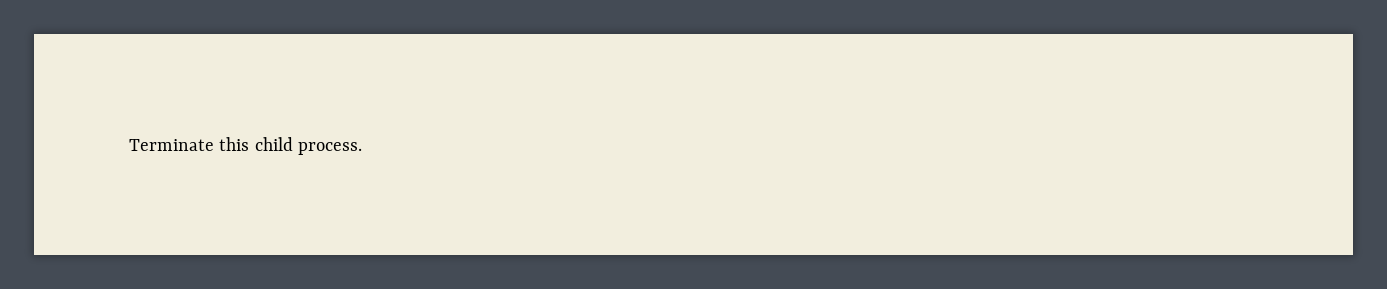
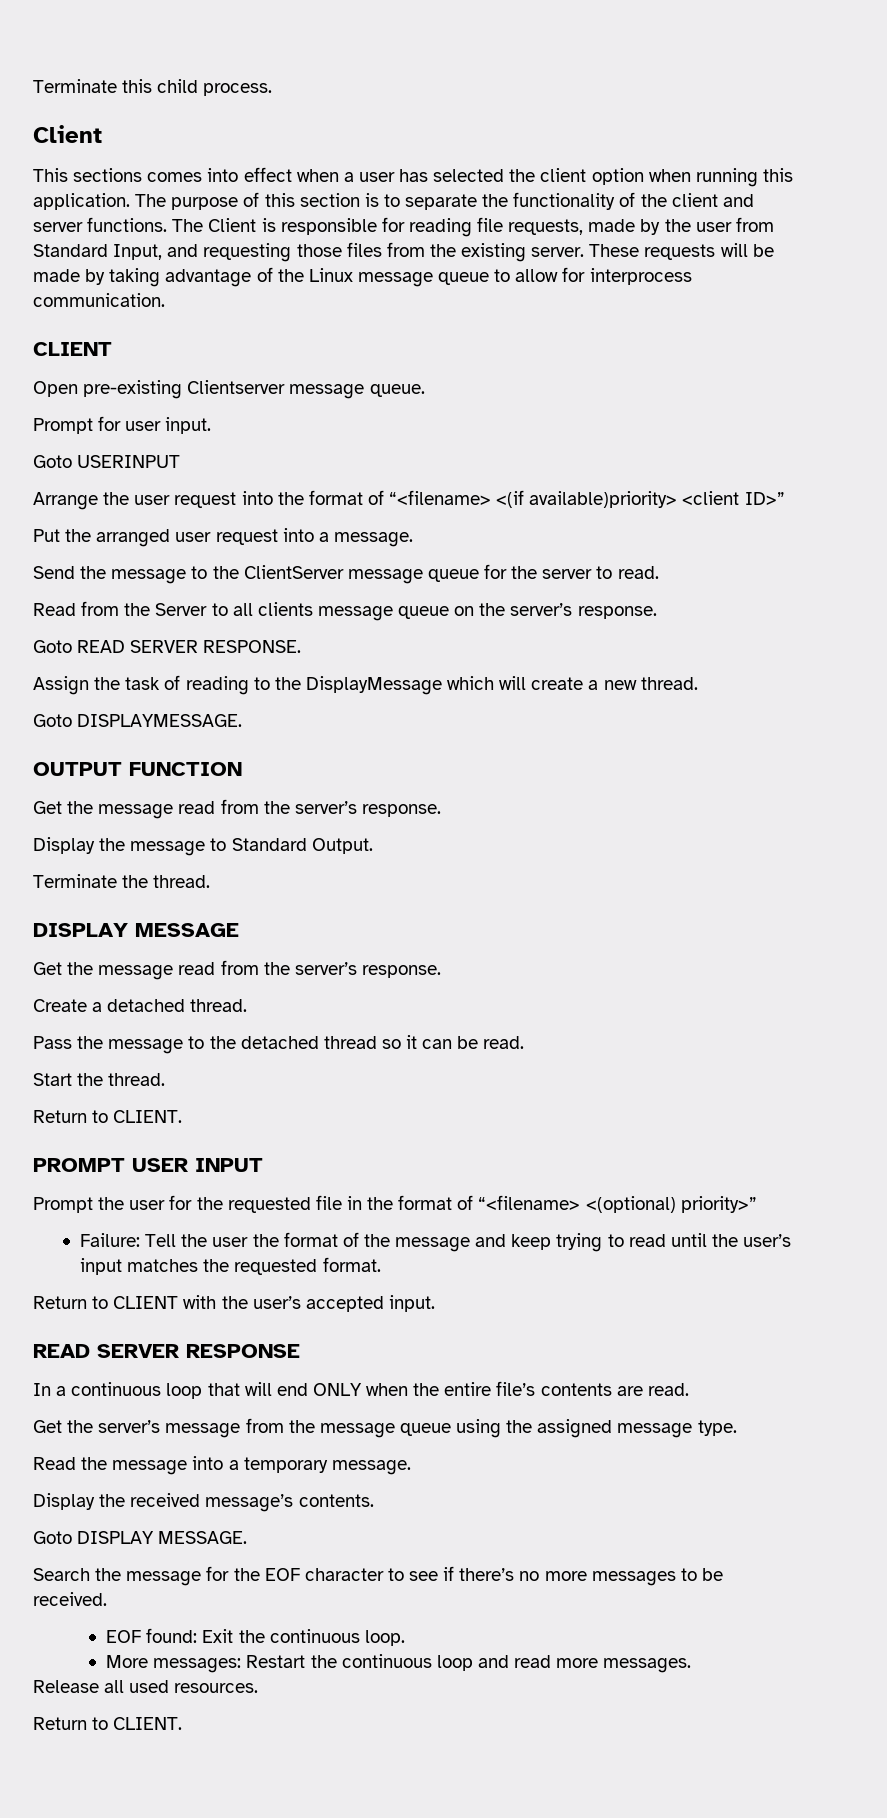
(363, 148) none -> [33,125,102,143] [33,167,793,187] [33,192,754,210] [33,217,774,237] [33,242,774,262] [33,267,692,287] [33,293,165,307] [33,342,112,356] [33,380,425,399] [33,416,212,434] [33,455,181,468] [33,490,785,510] [33,528,413,547] [33,564,659,584] [33,601,657,621] [33,640,302,653] [33,675,698,695] [33,714,243,727] [33,762,242,776] [33,799,441,819] [33,837,373,856] [33,874,211,888] [33,923,239,937] [33,960,441,980] [33,999,248,1012] [33,1035,525,1054] [33,1073,166,1086] [33,1110,183,1123] [33,1158,263,1172] [33,1195,757,1213] [80,1232,792,1252] [80,1257,381,1275] [33,1295,435,1312] [33,1344,300,1358] [33,1381,689,1399] [33,1418,737,1438] [33,1456,411,1475] [33,1493,374,1512] [33,1531,248,1544] [33,1566,723,1586] [33,1592,107,1606] [106,1628,405,1646] [106,1654,692,1673] [33,1680,259,1693] [33,1717,183,1730] // Client // This sections comes into effect when a user has selected the client option when running this application. The purpose of this section is to separate the functionality of the client and server functions. The Client is responsible for reading file requests, made by the user from Standard Input, and requesting those files from the existing server. These requests will be made by taking advantage of the Linux message queue to allow for interprocess communication. // CLIENT // Open pre-existing Clientserver message queue. // Prompt for user input. // Goto USERINPUT // Arrange the user request into the format of “<filename> <(if available)priority> <client ID>” // Put the arranged user request into a message. // Send the message to the ClientServer message queue for the server to read. // Read from the Server to all clients message queue on the server’s response. // Goto READ SERVER RESPONSE. // Assign the task of reading to the DisplayMessage which will create a new thread. // Goto DISPLAYMESSAGE. // OUTPUT FUNCTION // Get the message read from the server’s response. // Display the message to Standard Output. // Terminate the thread. // DISPLAY MESSAGE // Get the message read from the server’s response. // Create a detached thread. // Pass the message to the detached thread so it can be read. // Start the thread. // Return to CLIENT. // PROMPT USER INPUT // Prompt the user for the requested file in the format of “<filename> <(optional) priority>” // Failure: Tell the user the format of the message and keep trying to read until the user’s input matches the requested format. // Return to CLIENT with the user’s accepted input. // READ SERVER RESPONSE // In a continuous loop that will end ONLY when the entire file’s contents are read. // Get the server’s message from the message queue using the assigned message type. // Read the message into a temporary message. // Display the received message’s contents. // Goto DISPLAY MESSAGE. // Search the message for the EOF character to see if there’s no more messages to be received. // EOF found: Exit the continuous loop. // More messages: Restart the continuous loop and read more messages. // Release all used resources. // Return to CLIENT.

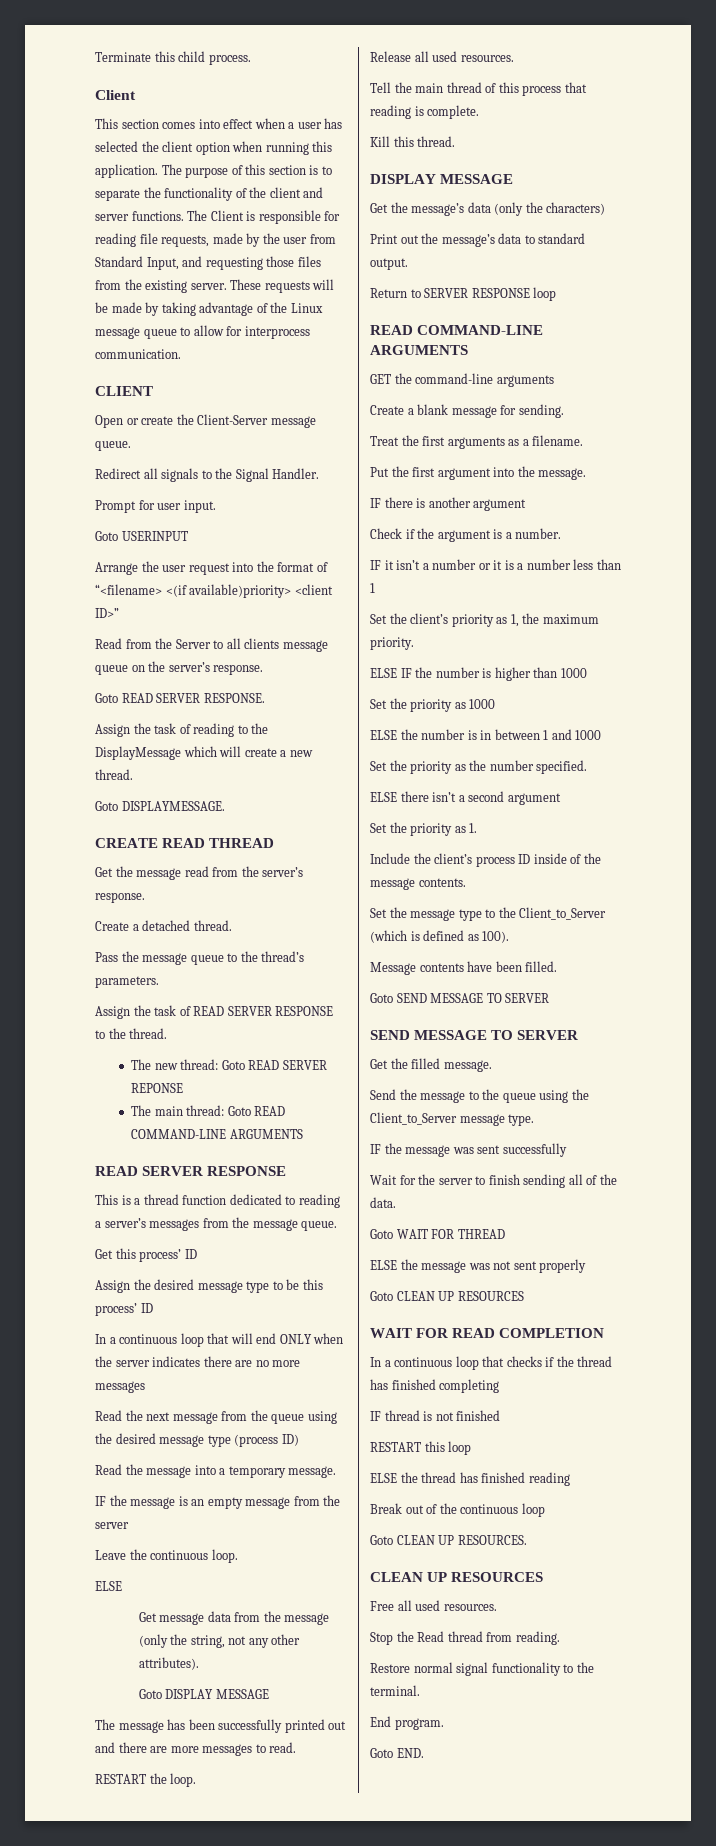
[73,168,143,182] sections -> [121,119,159,129] section
[83,380,425,399] pre-existing Clientserver message queue. -> [126,414,316,428] [95,441,131,451] [95,468,320,482] or create the Client-Server message queue. // Redirect all signals to the Signal Handler.
[33,528,413,547] [33,564,659,584] // Put the arranged user request into a message. // Send the message to the ClientServer message queue for the server to read. -> (119, 613) none
[33,762,242,776] [33,799,441,819] [33,837,373,856] [33,874,211,888] [33,923,239,937] OUTPUT FUNCTION // Get the message read from the server’s response. // Display the message to Standard Output. // Terminate the thread. // DISPLAY MESSAGE -> [95,838,275,848] CREATE READ THREAD
[188,1035,525,1049] [33,1073,166,1086] [33,1110,183,1123] [33,1158,263,1172] [33,1195,757,1213] [80,1232,792,1252] [80,1257,381,1275] [33,1295,435,1312] [33,1344,300,1358] to the detached thread so it can be read. // Start the thread. // Return to CLIENT. // PROMPT USER INPUT // Prompt the user for the requested file in the format of “<filename> <(optional) priority>” // Failure: Tell the user the format of the message and keep trying to read until the user’s input matches the requested format. // Return to CLIENT with the user’s accepted input. // READ SERVER RESPONSE -> [190,951,305,965] [95,976,159,988] [95,1005,334,1019] [95,1028,168,1039] [131,1059,327,1070] [131,1083,184,1093] [131,1105,286,1116] [131,1129,303,1139] [95,1166,287,1176] [95,1194,340,1208] [95,1217,338,1231] [95,1248,197,1262] [95,1279,323,1293] [95,1303,153,1316] queue to the thread’s parameters. // Assign the task of READ SERVER RESPONSE to the thread. // The new thread: Goto READ SERVER REPONSE // The main thread: Goto READ COMMAND-LINE ARGUMENTS // READ SERVER RESPONSE // This is a thread function dedicated to reading a server’s messages from the message queue. // Get this process’ ID // Assign the desired message type to be this process’ ID
[444,1381,689,1396] [33,1418,737,1438] entire file’s contents are read. // Get the server’s message from the message queue using the assigned message type. -> [115,1356,301,1367] [95,1381,145,1393] [95,1410,337,1424] [95,1433,299,1447] server indicates there are no more messages // Read the next message from the queue using the desired message type (process ID)
[33,1493,374,1512] [33,1531,248,1544] [33,1566,723,1586] [33,1592,107,1606] [106,1628,405,1646] [106,1654,692,1673] [33,1680,259,1693] [33,1717,183,1730] Display the received message’s contents. // Goto DISPLAY MESSAGE. // Search the message for the EOF character to see if there’s no more messages to be received. // EOF found: Exit the continuous loop. // More messages: Restart the continuous loop and read more messages. // Release all used resources. // Return to CLIENT. -> [95,1495,341,1509] [95,1522,129,1529] [95,1549,238,1563] [95,1581,122,1591] [138,1611,330,1625] [138,1634,301,1648] [138,1657,199,1670] [138,1689,269,1699] [95,1719,347,1733] [95,1742,297,1756] [95,1773,197,1787] [370,51,514,62] [370,82,587,96] [370,105,480,119] [370,136,456,147] [370,174,514,184] [370,202,606,216] [370,233,586,247] [370,258,408,270] [370,287,557,301] [370,325,544,335] [370,345,468,355] [370,373,554,387] [370,404,564,418] [370,435,584,449] [370,466,587,480] [370,497,527,511] [370,528,562,542] [370,559,621,570] [370,583,375,593] [370,613,599,627] [370,637,414,650] [370,667,587,681] [370,698,496,712] [370,729,602,740] [370,760,588,774] [370,791,561,805] [370,822,478,836] [370,853,601,867] [370,878,466,890] [370,907,607,921] [370,930,510,943] [370,961,558,975] [370,993,550,1003] [370,1030,579,1040] [370,1058,492,1072] [370,1089,589,1103] [370,1112,535,1126] [370,1143,567,1157] [370,1174,617,1188] [370,1197,396,1208] [370,1229,505,1239] [370,1259,587,1273] [370,1291,524,1301] [370,1328,605,1338] [370,1356,613,1370] [370,1379,500,1393] [370,1410,501,1421] [370,1441,472,1455] [370,1472,570,1486] [370,1503,545,1517] [370,1535,527,1545] [370,1572,544,1582] [370,1600,497,1611] [370,1631,560,1645] [370,1662,594,1676] [370,1685,420,1696] [370,1716,444,1730] [370,1748,424,1758] IF the message is an empty message from the server // Leave the continuous loop. // ELSE // Get message data from the message (only the string, not any other attributes). // Goto DISPLAY MESSAGE // The message has been successfully printed out and there are more messages to read. // RESTART the loop. // Release all used resources. // Tell the main thread of this process that reading is complete. // Kill this thread. // DISPLAY MESSAGE // Get the message’s data (only the characters) // Print out the message’s data to standard output. // Return to SERVER RESPONSE loop // READ COMMAND-LINE ARGUMENTS // GET the command-line arguments // Create a blank message for sending. // Treat the first arguments as a filename. // Put the first argument into the message. // IF there is another argument // Check if the argument is a number. // IF it isn’t a number or it is a number less than 1 // Set the client’s priority as 1, the maximum priority. // ELSE IF the number is higher than 1000 // Set the priority as 1000 // ELSE the number is in between 1 and 1000 // Set the priority as the number specified. // ELSE there isn’t a second argument // Set the priority as 1. // Include the client’s process ID inside of the message contents. // Set the message type to the Client_to_Server (which is defined as 100). // Message contents have been filled. // Goto SEND MESSAGE TO SERVER // SEND MESSAGE TO SERVER // Get the filled message. // Send the message to the queue using the Client_to_Server message type. // IF the message was sent successfully // Wait for the server to finish sending all of the data. // Goto WAIT FOR THREAD // ELSE the message was not sent properly // Goto CLEAN UP RESOURCES // WAIT FOR READ COMPLETION // In a continuous loop that checks if the thread has finished completing // IF thread is not finished // RESTART this loop // ELSE the thread has finished reading // Break out of the continuous loop // Goto CLEAN UP RESOURCES. // CLEAN UP RESOURCES // Free all used resources. // Stop the Read thread from reading. // Restore normal signal functionality to the terminal. // End program. // Goto END.

